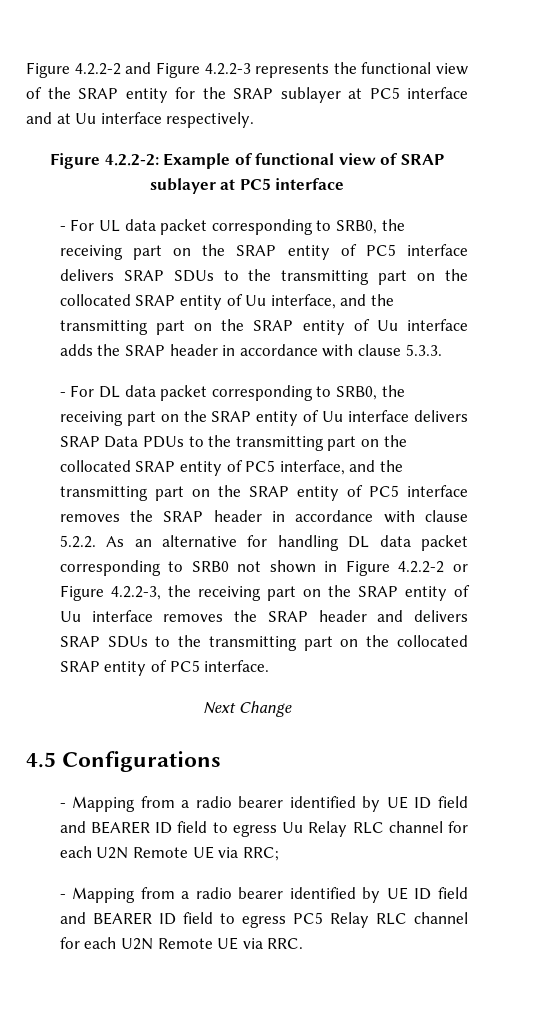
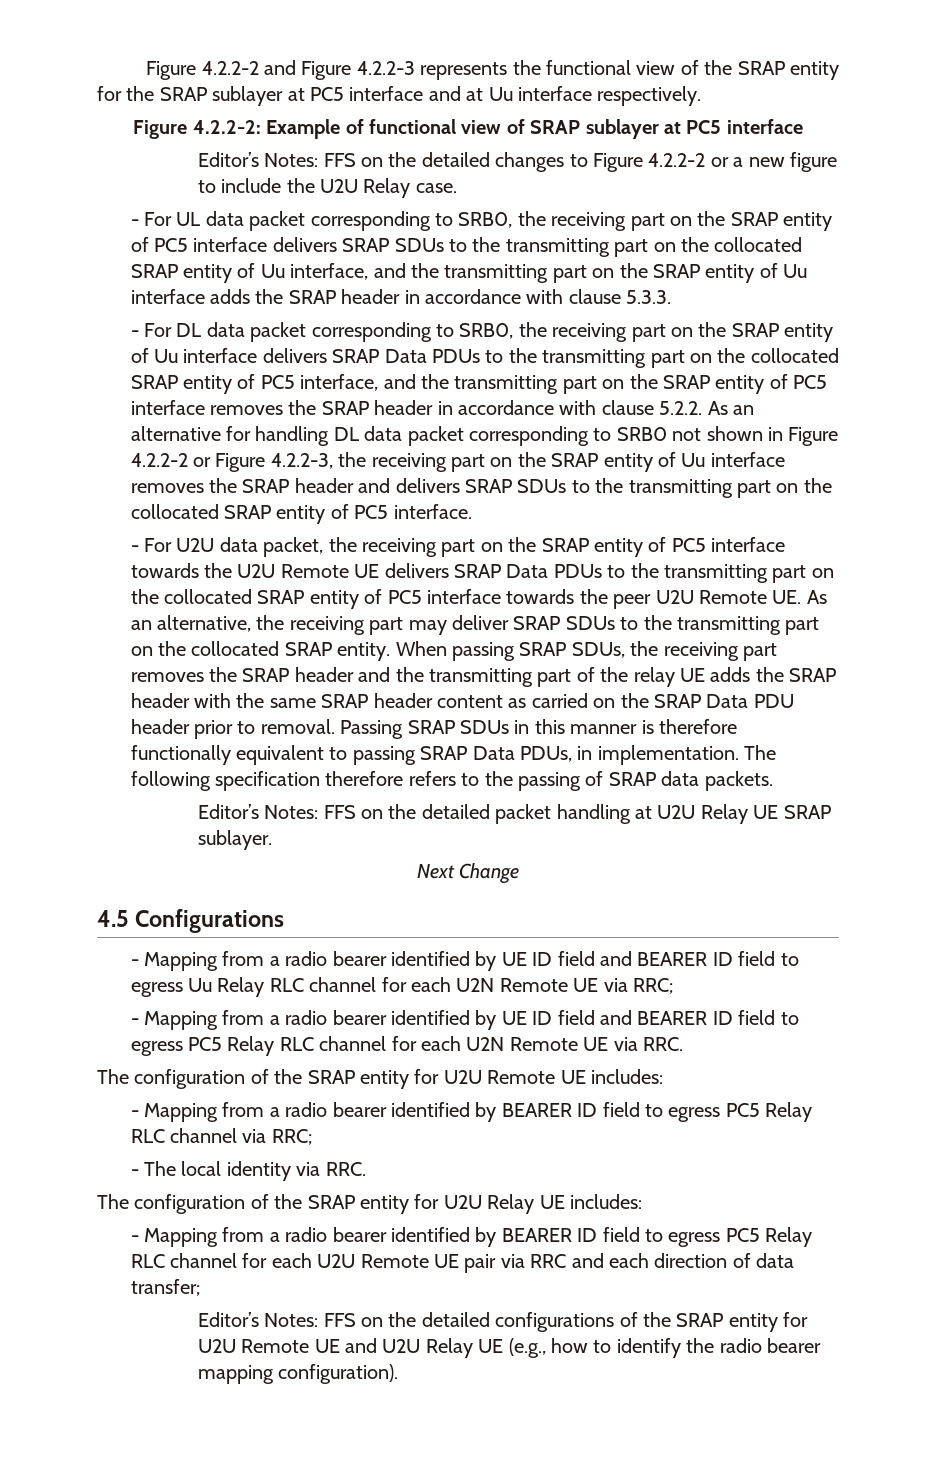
(345, 184) none -> [197,152,838,172] [197,178,457,198] // Editor’s Notes: FFS on the detailed changes to Figure 4.2.2-2 or a new figure to include the U2U Relay case.
(270, 666) none -> [130,537,786,557] [130,563,834,583] [130,589,827,609] [130,615,820,635] [130,641,778,661] [130,667,837,687] [130,693,794,708] [130,719,738,739] [130,745,777,765] [130,771,773,791] [197,804,831,824] [197,830,272,850] // - For U2U data packet, the receiving part on the SRAP entity of PC5 interface towards the U2U Remote UE delivers SRAP Data PDUs to the transmitting part on the collocated SRAP entity of PC5 interface towards the peer U2U Remote UE. As an alternative, the receiving part may deliver SRAP SDUs to the transmitting part on the collocated SRAP entity. When passing SRAP SDUs, the receiving part removes the SRAP header and the transmitting part of the relay UE adds the SRAP header with the same SRAP header content as carried on the SRAP Data PDU header prior to removal. Passing SRAP SDUs in this manner is therefore functionally equivalent to passing SRAP Data PDUs, in implementation. The following specification therefore refers to the passing of SRAP data packets. // Editor’s Notes: FFS on the detailed packet handling at U2U Relay UE SRAP sublayer.
(304, 943) none -> [97,1069,663,1089] [130,1102,813,1122] [130,1128,312,1145] [130,1161,366,1181] [97,1194,642,1214] [130,1227,813,1247] [130,1253,795,1273] [130,1279,200,1296] [197,1312,809,1332] [197,1338,822,1358] [197,1364,399,1384] // The configuration of the SRAP entity for U2U Remote UE includes: // - Mapping from a radio bearer identified by BEARER ID field to egress PC5 Relay RLC channel via RRC; // - The local identity via RRC. // The configuration of the SRAP entity for U2U Relay UE includes: // - Mapping from a radio bearer identified by BEARER ID field to egress PC5 Relay RLC channel for each U2U Remote UE pair via RRC and each direction of data transfer; // Editor’s Notes: FFS on the detailed configurations of the SRAP entity for U2U Remote UE and U2U Relay UE (e.g., how to identify the radio bearer mapping configuration).

